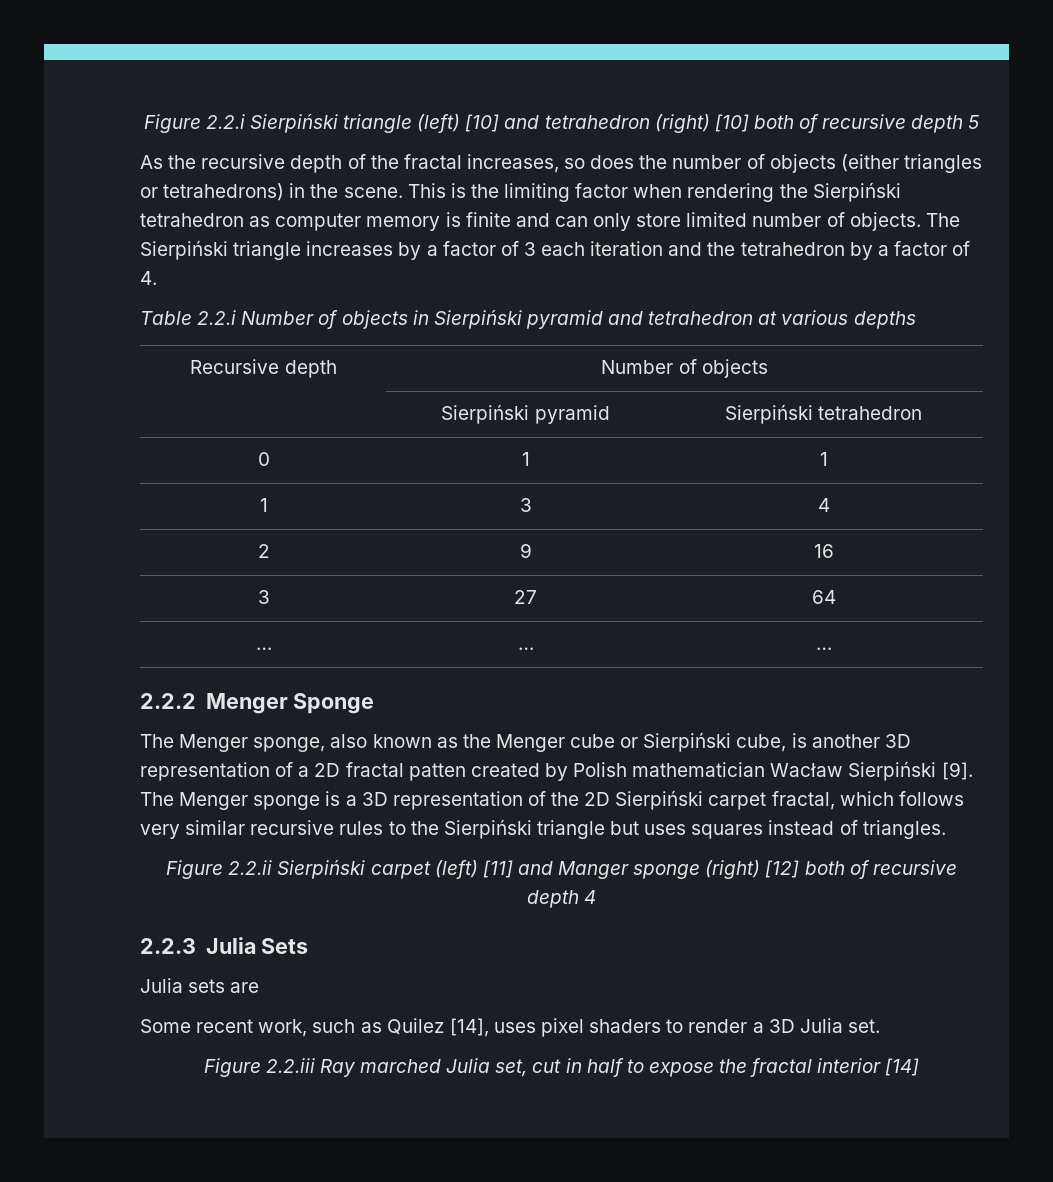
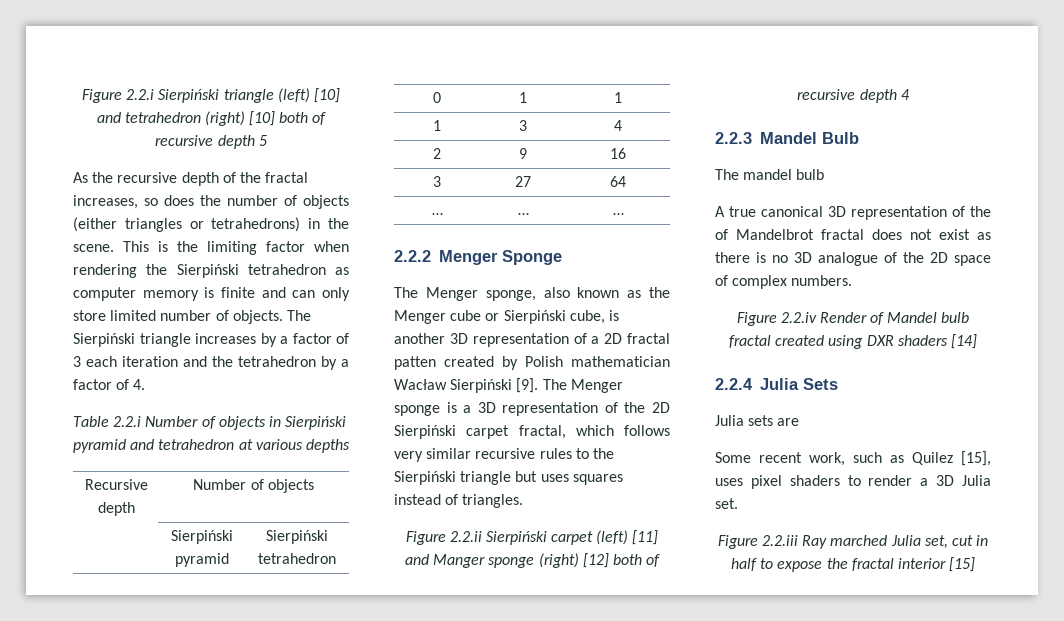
(196, 946) none -> [759,132,859,144] [715,169,825,180] [715,206,991,220] [715,229,991,240] [715,252,991,266] [715,275,853,289] [736,312,970,326] [729,334,977,349] [715,378,753,390] Mandel Bulb // The mandel bulb // A true canonical 3D representation of the of Mandelbrot fractal does not exist as there is no 3D analogue of the 2D space of complex numbers. // Figure 2.2.iv Render of Mandel bulb fractal created using DXR shaders [14] // 2.2.4
[449,1018,489,1037] [14], -> [961,451,991,466] [15],
[885,1058,920,1076] [14] -> [949,557,976,572] [15]

